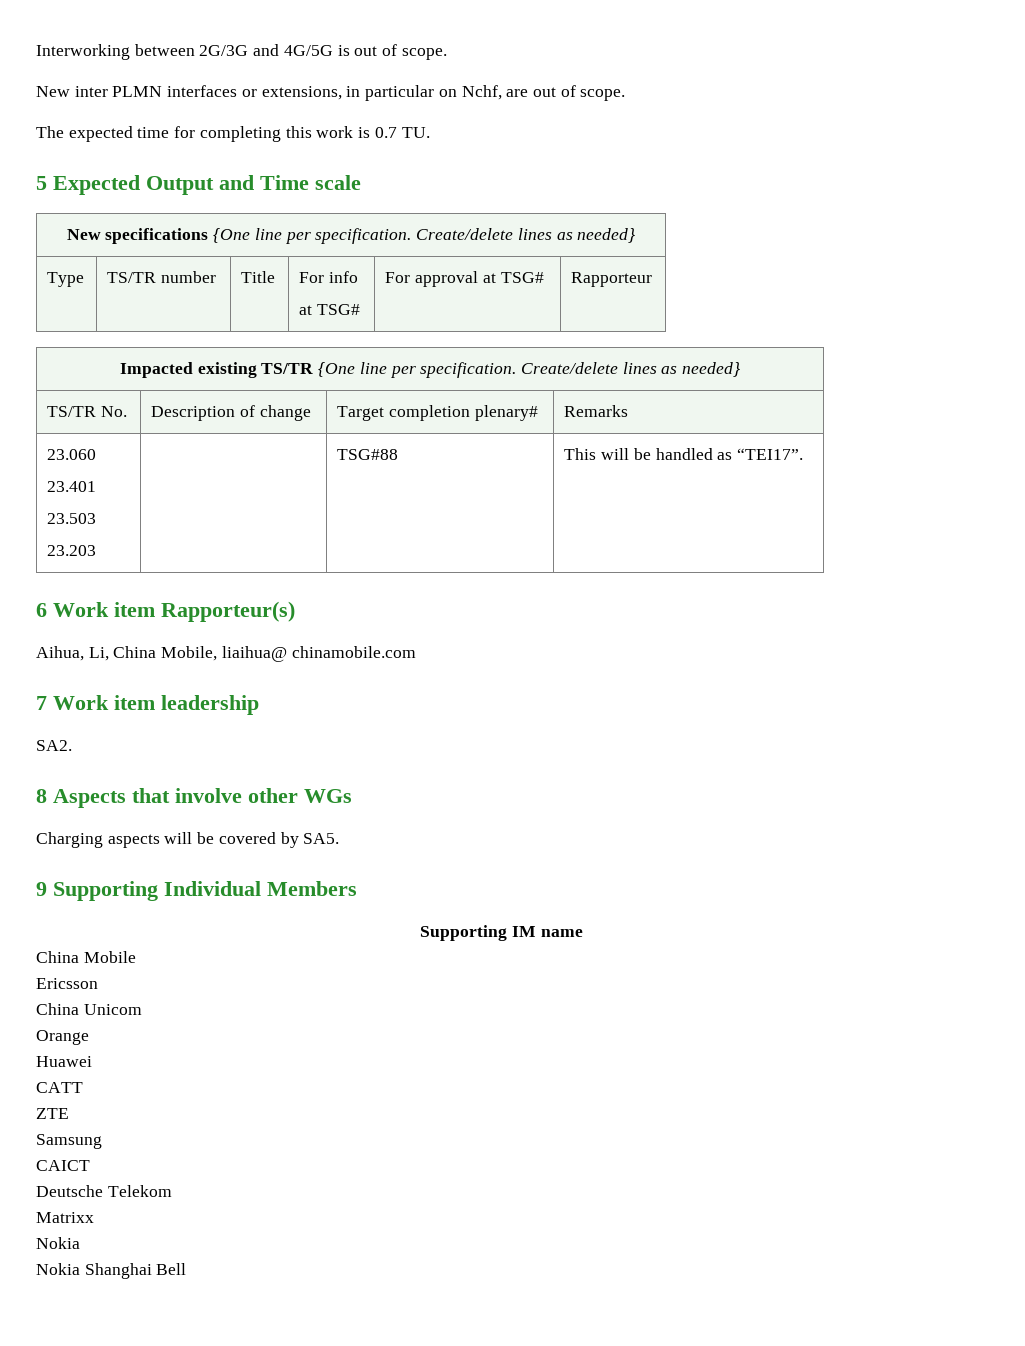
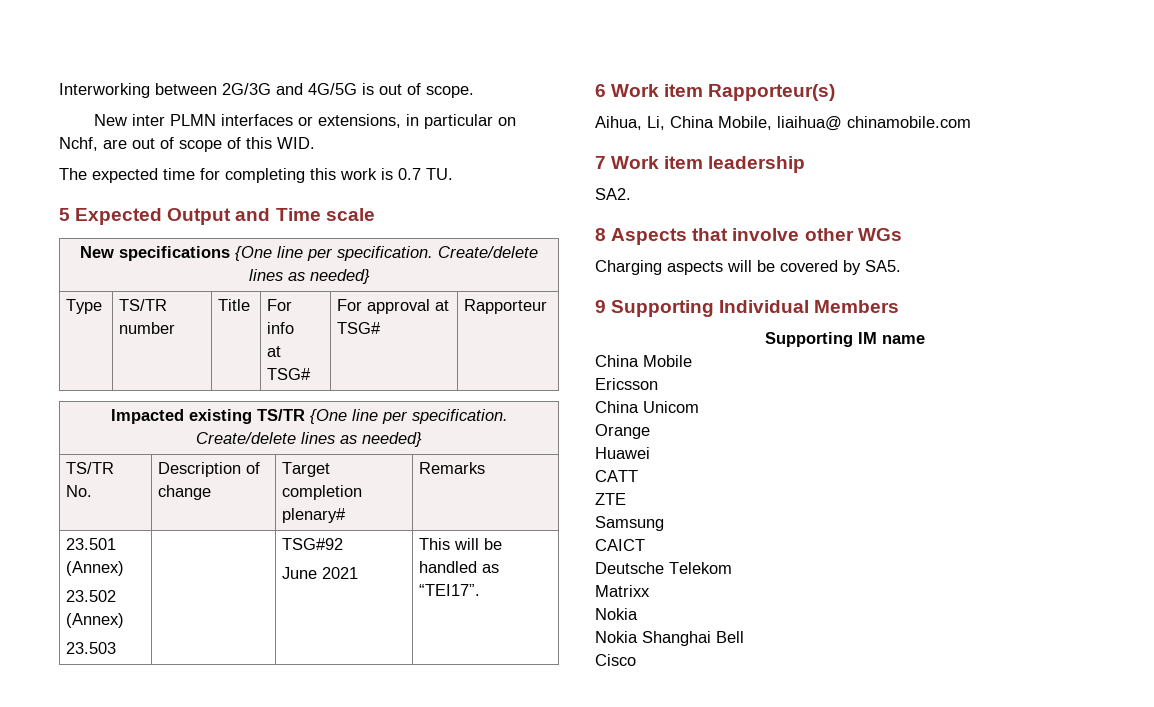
[580,89,626,101] scope. -> [179,137,315,152] scope of this WID.
[47,449,97,460] [47,481,97,492] [47,513,97,524] [47,545,97,556] [337,449,399,460] 23.060 // 23.401 // 23.503 // 23.203 | | TSG#88 -> [66,538,117,550] [66,561,125,576] [66,590,117,602] [66,613,125,628] [66,642,117,654] [282,538,344,550] [282,567,359,579] 23.501 (Annex) // 23.502 (Annex) // 23.503 | | TSG#92 // June 2021
(187, 1269) none -> [595,654,636,666] // Cisco

